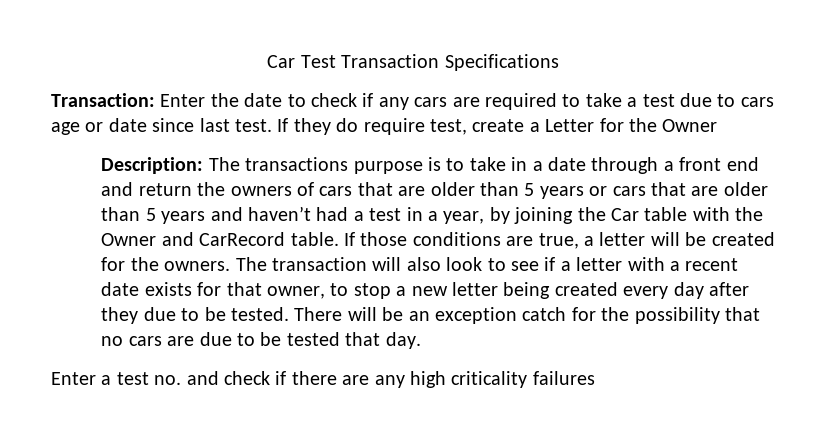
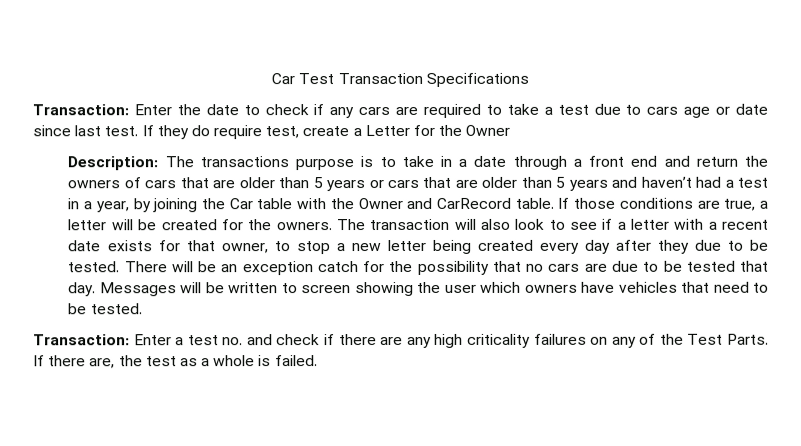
(421, 340) // -> [99,281,769,297] [68,303,143,315] [33,334,130,346] Messages will be written to screen showing the user which owners have vehicles that need to be tested. // Transaction:
(595, 378) none -> [590,333,769,348] [33,355,318,369] on any of the Test Parts. If there are, the test as a whole is failed.

